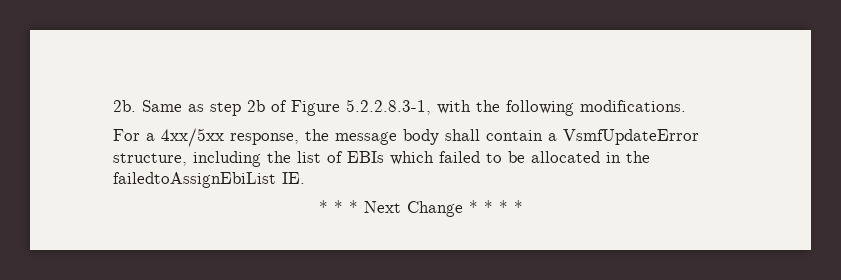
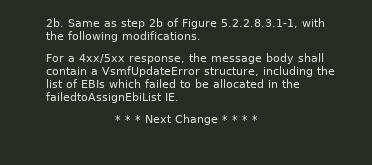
[345,99,431,115] 5.2.2.8.3-1, -> [221,19,299,28] 5.2.2.8.3.1-1,

